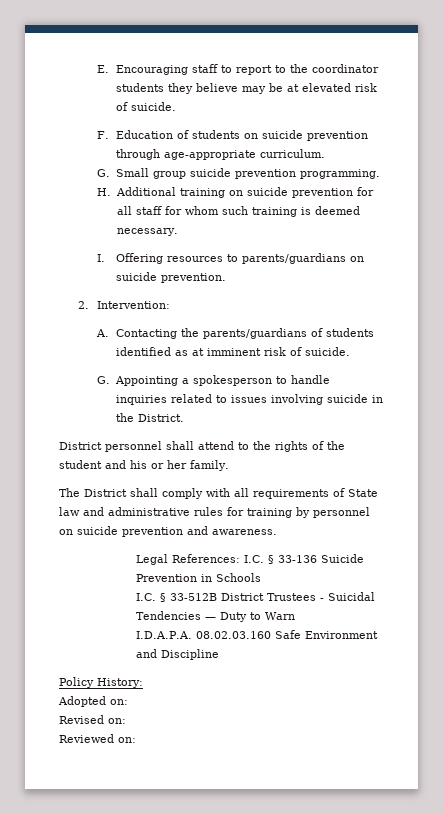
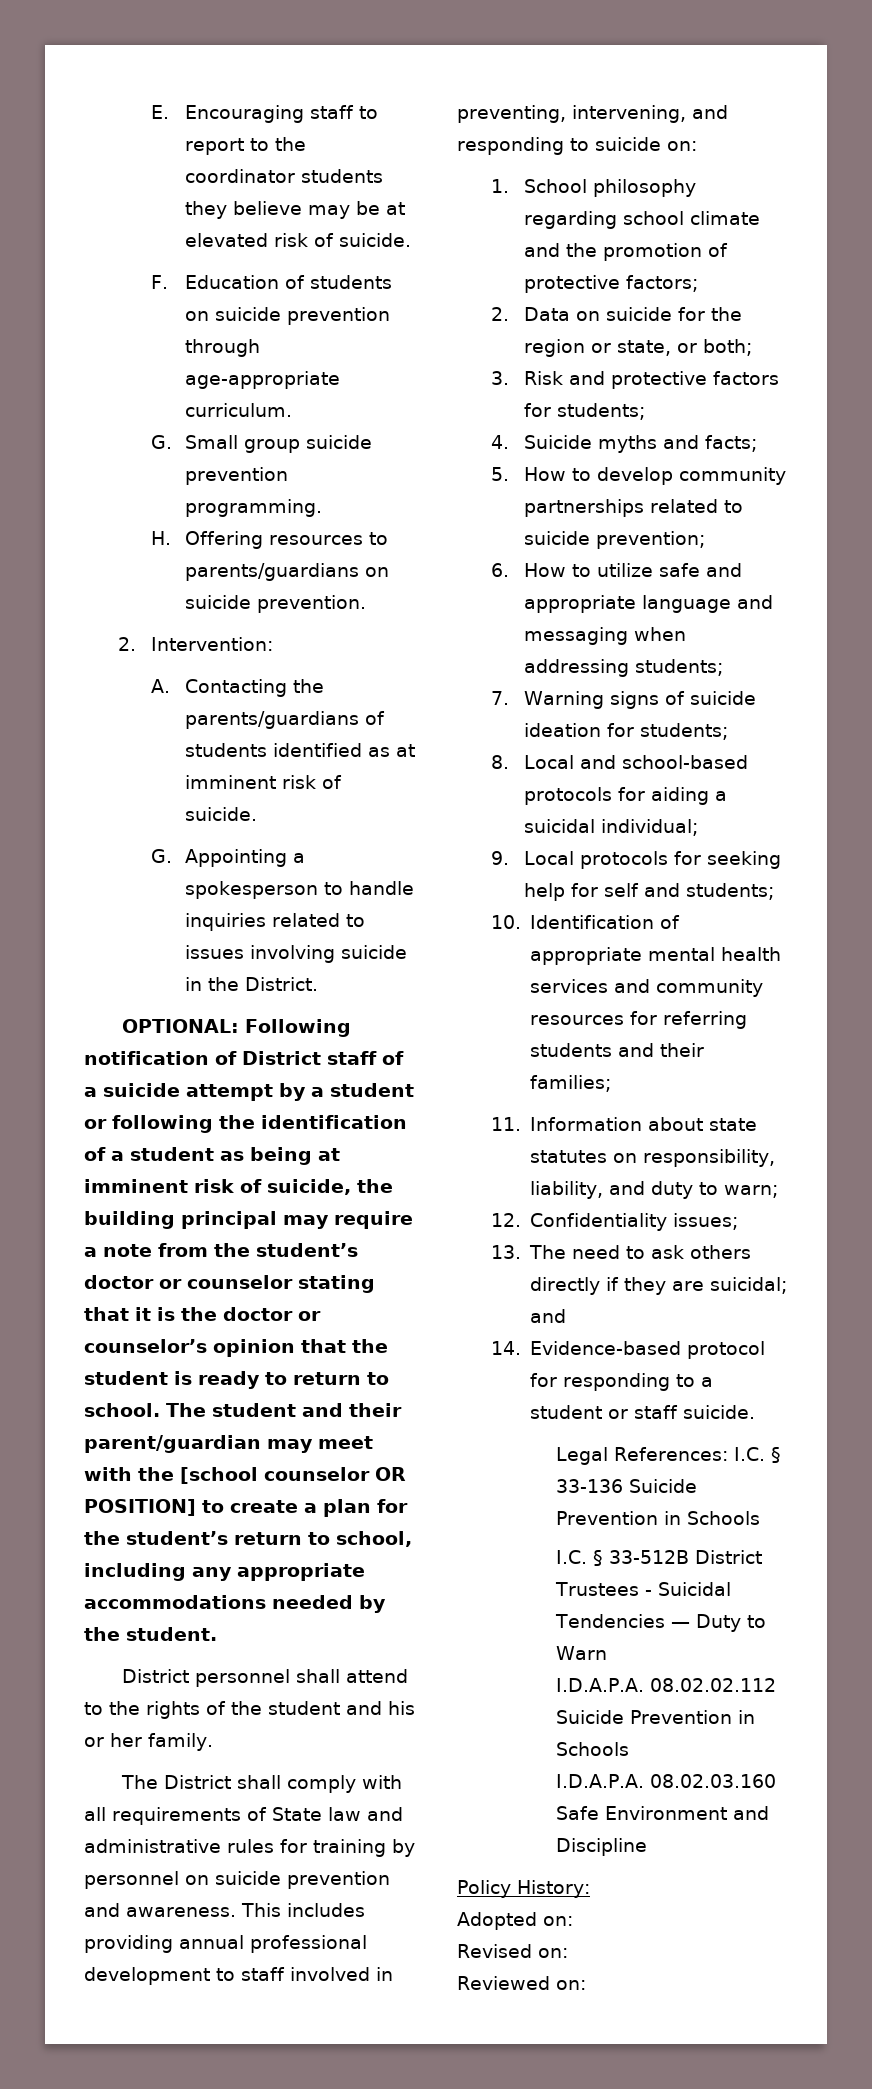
[115,187,374,198] [116,206,360,217] [116,228,178,236] [97,254,106,262] Additional training on suicide prevention for all staff for whom such training is deemed necessary. // I. -> (172, 538) none
(185, 418) none -> [122,1019,352,1037] [84,1051,404,1065] [84,1083,414,1101] [84,1115,407,1133] [84,1147,340,1165] [84,1179,393,1195] [84,1211,413,1229] [84,1243,358,1257] [84,1275,375,1293] [84,1307,321,1321] [84,1339,389,1357] [84,1371,389,1389] [84,1403,402,1417] [84,1435,373,1453] [84,1467,406,1484] [84,1499,408,1517] [84,1531,412,1547] [84,1563,365,1581] [84,1595,386,1613] [84,1627,217,1641] // OPTIONAL: Following notification of District staff of a suicide attempt by a student or following the identification of a student as being at imminent risk of suicide, the building principal may require a note from the student’s doctor or counselor stating that it is the doctor or counselor’s opinion that the student is ready to return to school. The student and their parent/guardian may meet with the [school counselor OR POSITION] to create a plan for the student’s return to school, including any appropriate accommodations needed by the student.
(277, 532) none -> [241,1903,365,1917] [84,1935,367,1953] [84,1967,393,1985] [457,105,728,123] [457,137,697,155] [490,179,697,197] [524,211,761,229] [524,243,729,261] [524,275,699,293] [490,307,743,321] [524,339,753,357] [490,371,780,389] [524,403,646,420] [490,435,758,453] [490,467,787,485] [524,499,744,517] [524,531,706,549] [490,563,743,577] [524,595,774,613] [524,627,687,645] [524,659,724,677] [490,691,757,709] [524,723,729,740] [490,755,749,769] [524,787,728,805] [524,819,699,836] [490,851,782,869] [524,883,775,901] [490,915,681,929] [530,947,782,965] [530,979,764,997] [530,1011,748,1029] [530,1043,705,1057] [530,1075,612,1092] [490,1117,758,1131] [530,1149,776,1167] [530,1181,779,1199] [490,1213,739,1231] [490,1245,752,1259] [530,1277,788,1295] [530,1309,567,1323] [490,1341,766,1359] [530,1373,714,1391] [530,1405,756,1419] This includes providing annual professional development to staff involved in preventing, intervening, and responding to suicide on: // 1. School philosophy regarding school climate and the promotion of protective factors; // 2. Data on suicide for the region or state, or both; // 3. Risk and protective factors for students; // 4. Suicide myths and facts; // 5. How to develop community partnerships related to suicide prevention; // 6. How to utilize safe and appropriate language and messaging when addressing students; // 7. Warning signs of suicide ideation for students; // 8. Local and school-based protocols for aiding a suicidal individual; // 9. Local protocols for seeking help for self and students; // 10. Identification of appropriate mental health services and community resources for referring students and their families; // 11. Information about state statutes on responsibility, liability, and duty to warn; // 12. Confidentiality issues; // 13. The need to ask others directly if they are suicidal; and // 14. Evidence-based protocol for responding to a student or staff suicide.
(295, 616) none -> [556,1678,777,1692] [556,1710,756,1724] [556,1742,630,1756] // I.D.A.P.A. 08.02.02.112 Suicide Prevention in Schools

